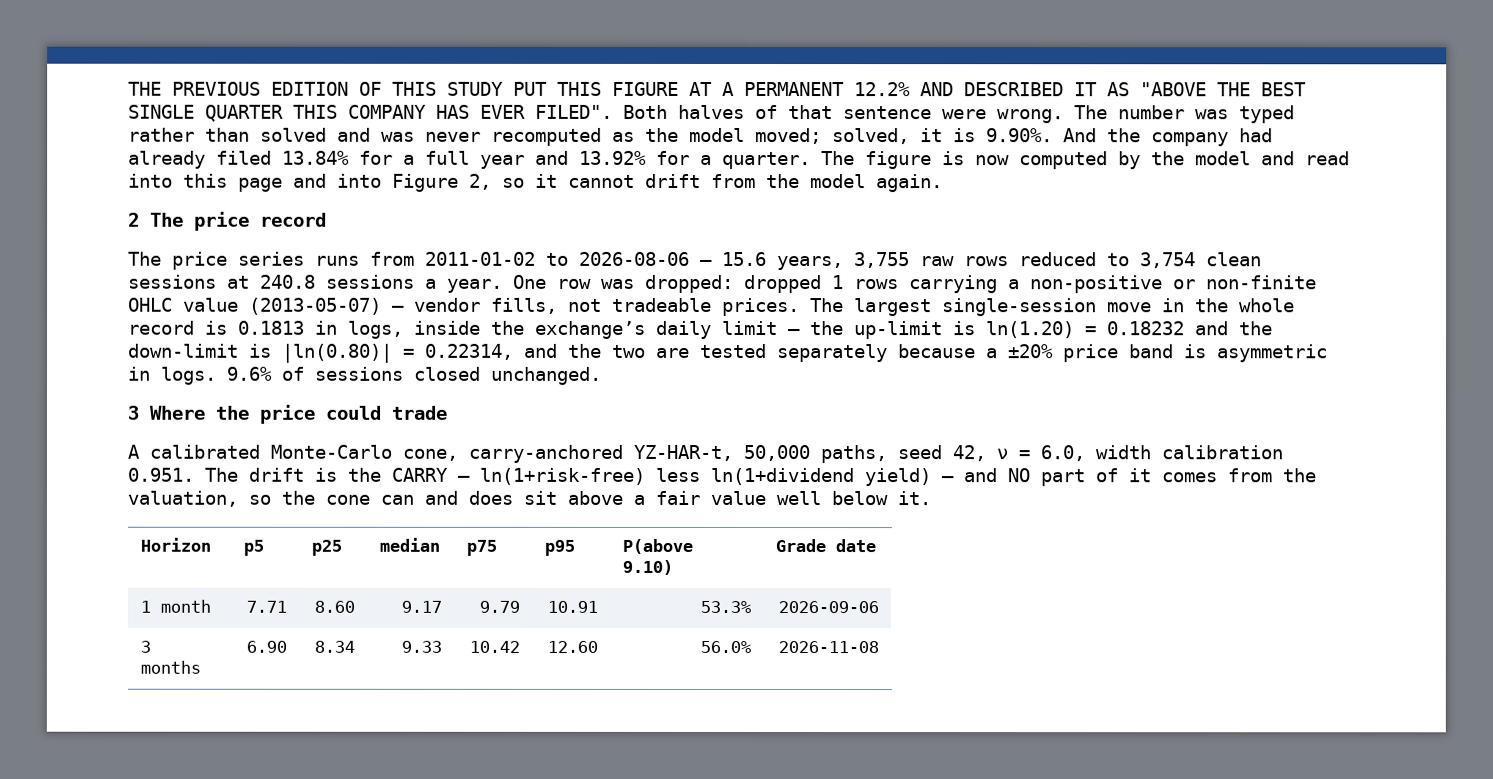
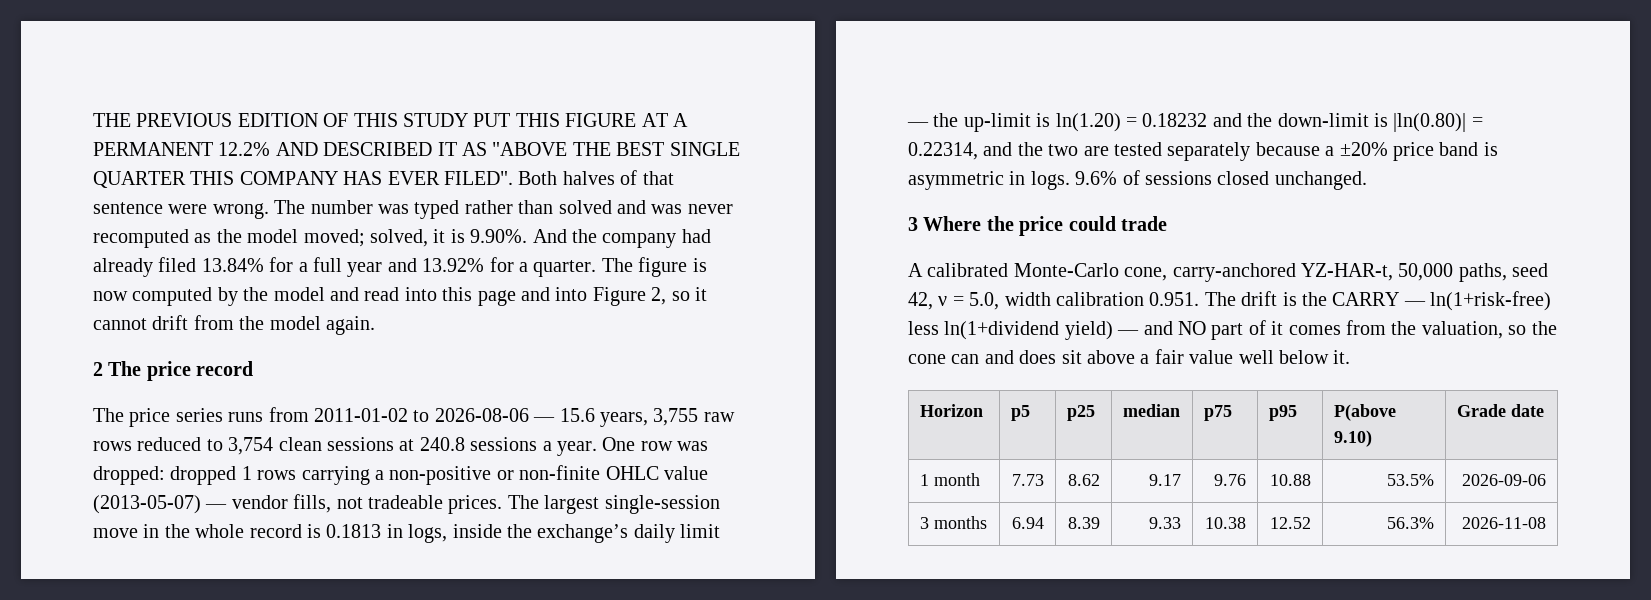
[1040,445,1085,462] 6.0, -> [969,292,1000,310] 5.0,
[245,600,287,613] [313,600,355,613] 7.71 | 8.60 -> [1012,474,1045,486] [1068,474,1101,486] 7.73 | 8.62
[478,600,520,613] [546,600,598,613] [699,600,751,614] 9.79 | 10.91 | 53.3% -> [1214,474,1247,486] [1270,474,1312,486] [1387,474,1435,486] 9.76 | 10.88 | 53.5%
[245,640,287,653] [313,640,355,653] 6.90 | 8.34 -> [1012,517,1045,529] [1068,517,1101,529] 6.94 | 8.39
[468,640,520,653] [546,640,598,653] [699,640,751,654] 10.42 | 12.60 | 56.0% -> [1205,517,1247,529] [1270,517,1312,529] [1387,517,1435,529] 10.38 | 12.52 | 56.3%

